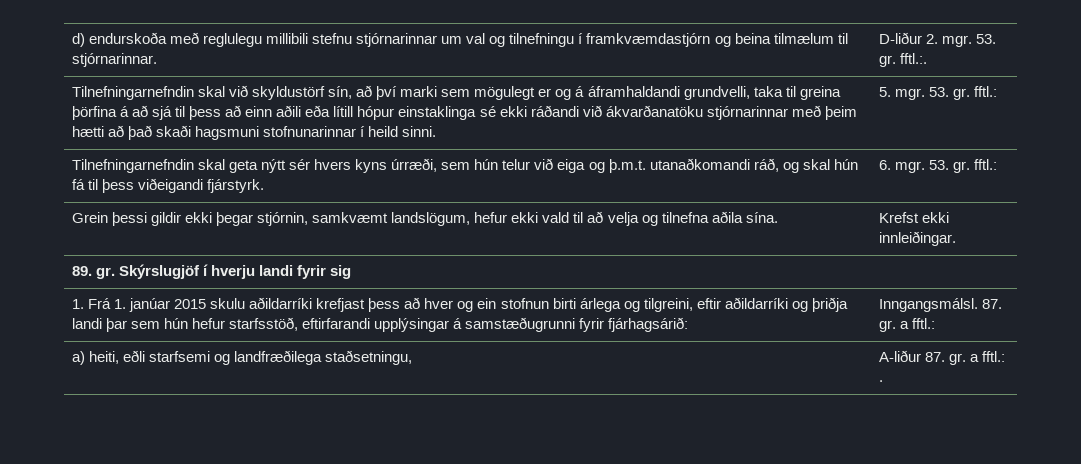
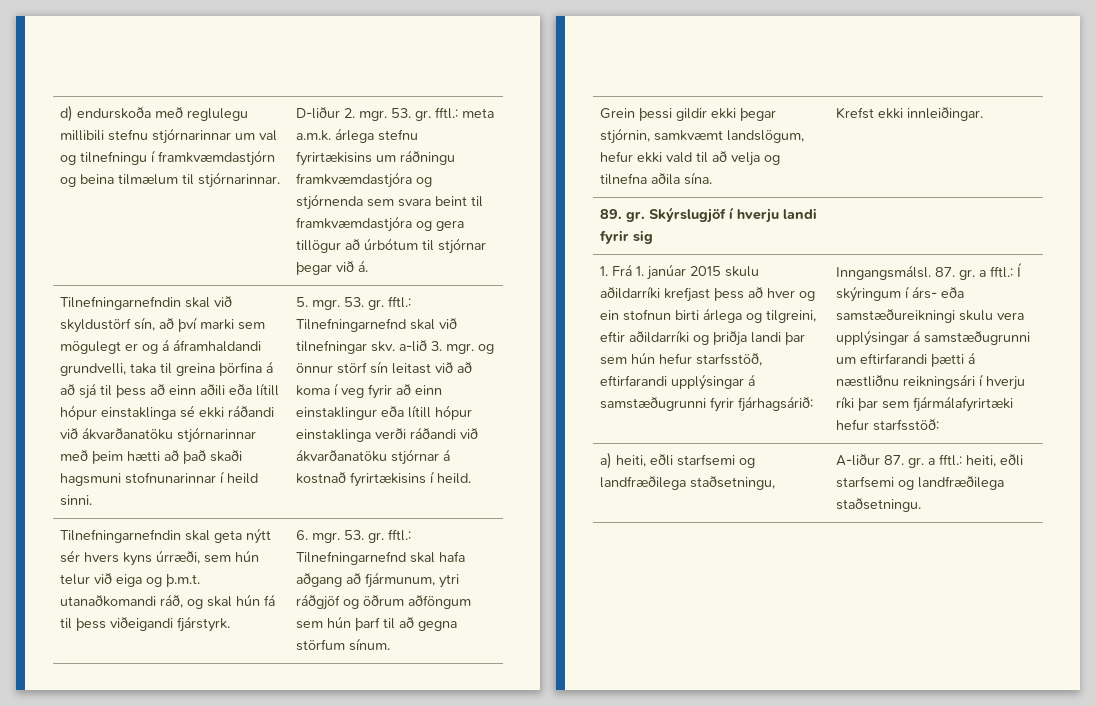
[899,53,927,64] fftl.:. -> [435,107,495,119] [296,128,419,143] [296,150,456,166] [296,172,433,188] [296,194,484,210] [296,216,465,232] [296,238,487,254] [296,260,369,275] fftl.: meta a.m.k. árlega stefnu fyrirtækisins um ráðningu framkvæmdastjóra og stjórnenda sem svara beint til framkvæmdastjóra og gera tillögur að úrbótum til stjórnar þegar við á.
(998, 91) none -> [296,318,458,332] [296,340,495,354] [296,361,473,374] [296,383,443,399] [296,405,473,420] [296,427,479,442] [296,449,451,465] [296,471,472,487] Tilnefningarnefnd skal við tilnefningar skv. a-lið 3. mgr. og önnur störf sín leitast við að koma í veg fyrir að einn einstaklingur eða lítill hópur einstaklinga verði ráðandi við ákvarðanatöku stjórnar á kostnað fyrirtækisins í heild.
(998, 164) none -> [296,551,466,565] [296,572,460,588] [296,594,472,610] [296,616,458,631] [296,638,391,651] Tilnefningarnefnd skal hafa aðgang að fjármunum, ytri ráðgjöf og öðrum aðföngum sem hún þarf til að gegna störfum sínum.
(935, 323) none -> [1017,262,1023,277] [836,286,965,302] [836,309,1025,323] [836,330,1031,346] [836,352,976,367] [836,374,1026,390] [836,396,1014,412] [836,419,940,431] Í skýringum í árs- eða samstæðureikningi skulu vera upplýsingar á samstæðugrunni um eftirfarandi þætti á næstliðnu reikningsári í hverju ríki þar sem fjármálafyrirtæki hefur starfsstöð:
[878,380,883,382] . -> [966,454,1024,467] [836,476,1005,490] [836,498,922,512] heiti, eðli starfsemi og landfræðilega staðsetningu.

